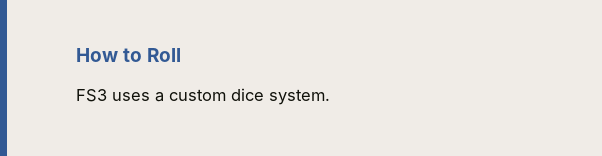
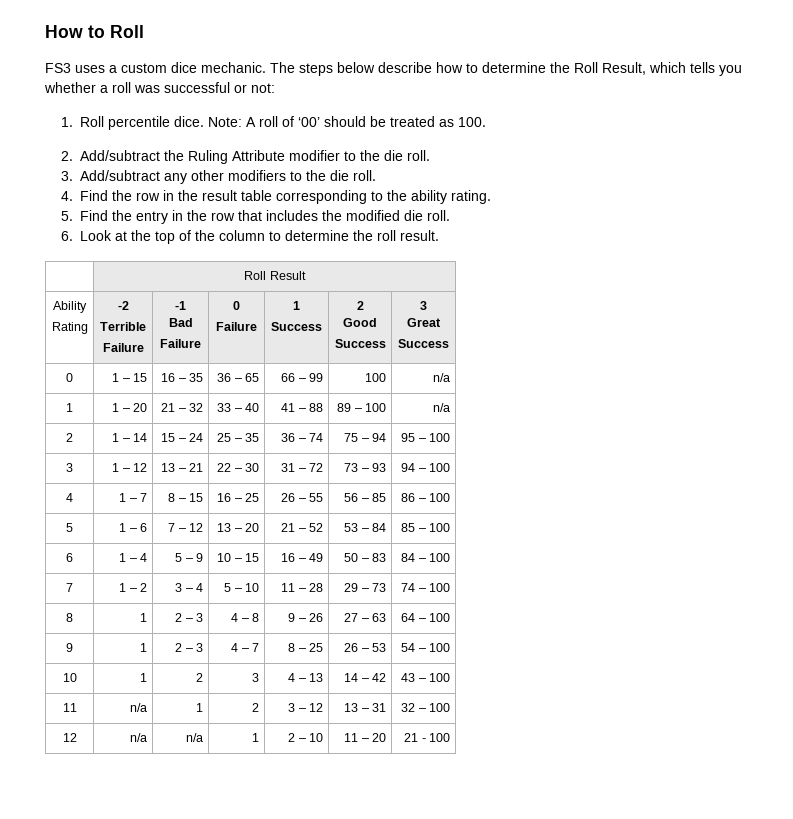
[269,89,330,105] system. -> [201,62,742,76] [44,82,275,93] [60,116,486,130] [60,150,430,164] [60,170,376,184] [60,190,491,204] [60,210,450,224] [60,230,439,244] [244,271,306,280] [53,301,87,313] [51,322,88,334] [117,301,129,310] [100,322,146,331] [102,343,144,352] [175,301,186,310] [168,318,193,327] [160,339,201,348] [233,301,240,310] [216,322,257,331] [293,301,300,310] [271,322,322,331] [356,301,364,310] [343,318,377,327] [334,339,386,348] [420,301,427,310] [407,318,441,327] [398,339,449,348] [66,373,73,382] [112,373,148,382] [161,373,204,382] [217,373,260,382] [281,373,324,382] [365,373,387,382] [433,373,451,382] [66,403,73,412] [112,403,148,412] [161,403,204,412] [217,403,260,412] [281,403,324,412] [337,403,387,412] [433,403,451,412] [66,433,73,442] [112,433,148,442] [161,433,204,442] [217,433,260,442] [281,433,324,442] [344,433,387,442] [401,433,451,442] [66,463,73,472] [112,463,148,472] [161,463,204,472] [217,463,260,472] [281,463,324,472] [344,463,387,472] [401,463,451,472] [66,493,73,502] [119,493,148,502] [168,493,204,502] [217,493,260,502] [281,493,324,502] [344,493,387,502] [401,493,451,502] [66,523,73,532] [119,523,148,532] [168,523,204,532] [217,523,260,532] [281,523,324,532] [344,523,387,532] [401,523,451,532] [66,553,73,562] [119,553,148,562] [175,553,204,562] [217,553,260,562] [281,553,324,562] [344,553,387,562] [401,553,451,562] [66,583,73,592] [119,583,148,592] [175,583,204,592] [224,583,260,592] [281,583,324,592] [344,583,387,592] [401,583,451,592] [66,613,73,622] [140,613,148,622] [175,613,204,622] [231,613,260,622] [288,613,324,622] [344,613,387,622] [401,613,451,622] [66,643,73,652] [140,643,148,652] [175,643,204,652] [231,643,260,652] [288,643,324,652] [344,643,387,652] [401,643,451,652] [62,673,77,682] [140,673,148,682] [196,673,204,682] [252,673,260,682] [288,673,324,682] [344,673,387,682] [401,673,451,682] [62,703,77,712] [130,703,148,712] [196,703,204,712] [252,703,260,712] [288,703,324,712] [344,703,387,712] [401,703,451,712] [62,733,77,742] [130,733,148,742] [186,733,204,742] [252,733,260,742] [288,733,324,742] [344,733,387,742] [404,733,451,742] mechanic. The steps below describe how to determine the Roll Result, which tells you whether a roll was successful or not: // 1. Roll percentile dice. Note: A roll of ‘00’ should be treated as 100. // 2. Add/subtract the Ruling Attribute modifier to the die roll. // 3. Add/subtract any other modifiers to the die roll. // 4. Find the row in the result table corresponding to the ability rating. // 5. Find the entry in the row that includes the modified die roll. // 6. Look at the top of the column to determine the roll result. // | Roll Result // Ability // Rating | -2 // Terrible // Failure | -1 // Bad // Failure | 0 // Failure | 1 // Success | 2 // Good // Success | 3 // Great // Success // 0 | 1 – 15 | 16 – 35 | 36 – 65 | 66 – 99 | 100 | n/a // 1 | 1 – 20 | 21 – 32 | 33 – 40 | 41 – 88 | 89 – 100 | n/a // 2 | 1 – 14 | 15 – 24 | 25 – 35 | 36 – 74 | 75 – 94 | 95 – 100 // 3 | 1 – 12 | 13 – 21 | 22 – 30 | 31 – 72 | 73 – 93 | 94 – 100 // 4 | 1 – 7 | 8 – 15 | 16 – 25 | 26 – 55 | 56 – 85 | 86 – 100 // 5 | 1 – 6 | 7 – 12 | 13 – 20 | 21 – 52 | 53 – 84 | 85 – 100 // 6 | 1 – 4 | 5 – 9 | 10 – 15 | 16 – 49 | 50 – 83 | 84 – 100 // 7 | 1 – 2 | 3 – 4 | 5 – 10 | 11 – 28 | 29 – 73 | 74 – 100 // 8 | 1 | 2 – 3 | 4 – 8 | 9 – 26 | 27 – 63 | 64 – 100 // 9 | 1 | 2 – 3 | 4 – 7 | 8 – 25 | 26 – 53 | 54 – 100 // 10 | 1 | 2 | 3 | 4 – 13 | 14 – 42 | 43 – 100 // 11 | n/a | 1 | 2 | 3 – 12 | 13 – 31 | 32 – 100 // 12 | n/a | n/a | 1 | 2 – 10 | 11 – 20 | 21 - 100

